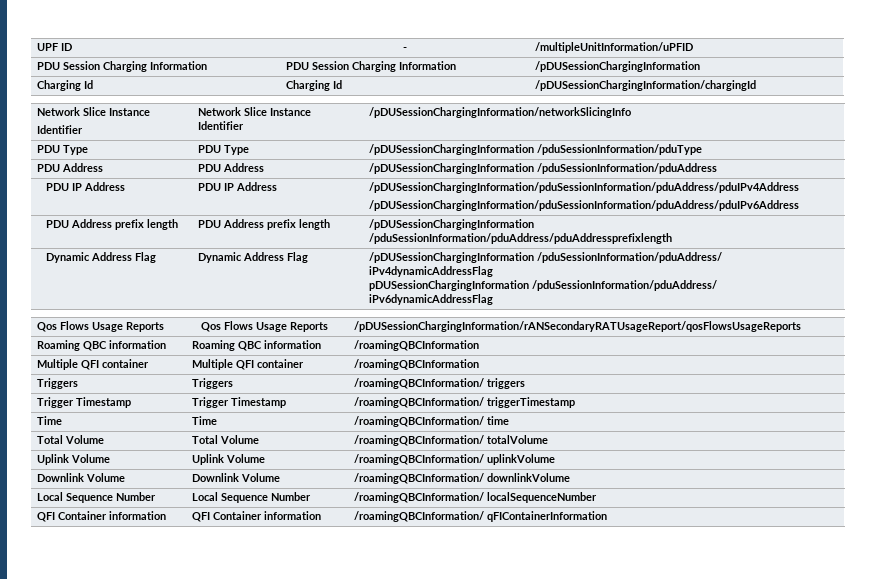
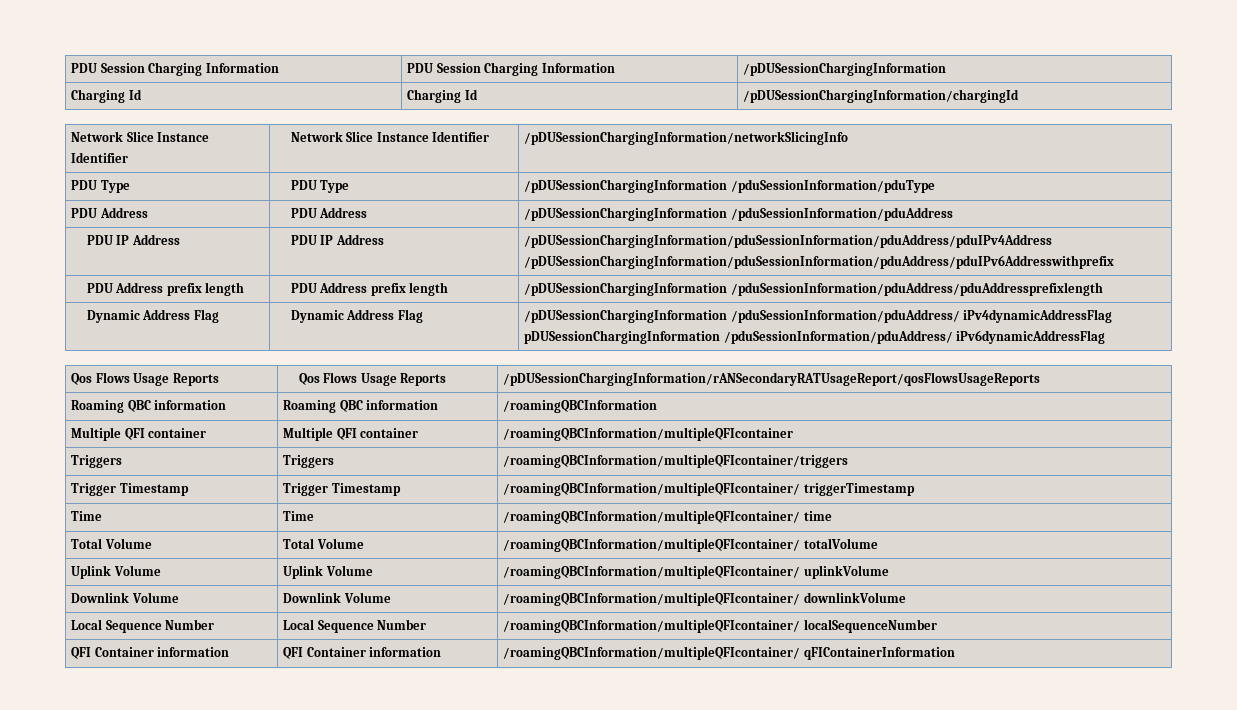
[37,43,73,51] [402,47,407,51] [535,42,694,53] UPF ID | - | /multipleUnitInformation/uPFID // -> (71, 68) none
[369,200,800,211] /pDUSessionChargingInformation/pduSessionInformation/pduAddress/pduIPv6Address -> [524,255,1115,269] /pDUSessionChargingInformation/pduSessionInformation/pduAddress/pduIPv6Addresswithprefix
[354,359,480,370] /roamingQBCInformation -> [503,427,794,441] /roamingQBCInformation/multipleQFIcontainer
[354,378,526,389] /roamingQBCInformation/ triggers -> [503,454,849,468] /roamingQBCInformation/multipleQFIcontainer/triggers
[354,397,485,408] /roamingQBCInformation/ -> [503,482,801,496] /roamingQBCInformation/multipleQFIcontainer/
[354,416,485,427] /roamingQBCInformation/ -> [503,510,801,524] /roamingQBCInformation/multipleQFIcontainer/
[354,435,485,446] /roamingQBCInformation/ -> [503,538,801,552] /roamingQBCInformation/multipleQFIcontainer/
[354,454,485,465] /roamingQBCInformation/ -> [503,565,801,579] /roamingQBCInformation/multipleQFIcontainer/
[354,473,485,484] /roamingQBCInformation/ -> [503,592,801,606] /roamingQBCInformation/multipleQFIcontainer/
[354,492,485,503] /roamingQBCInformation/ -> [503,619,801,633] /roamingQBCInformation/multipleQFIcontainer/
[354,511,485,522] /roamingQBCInformation/ -> [503,646,801,660] /roamingQBCInformation/multipleQFIcontainer/

